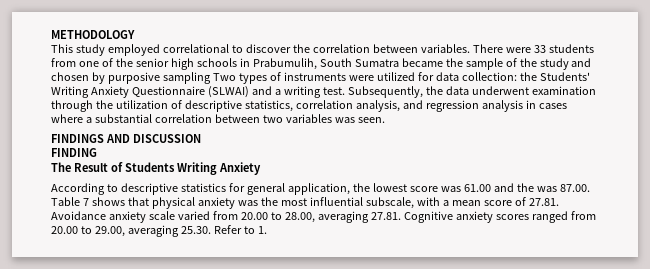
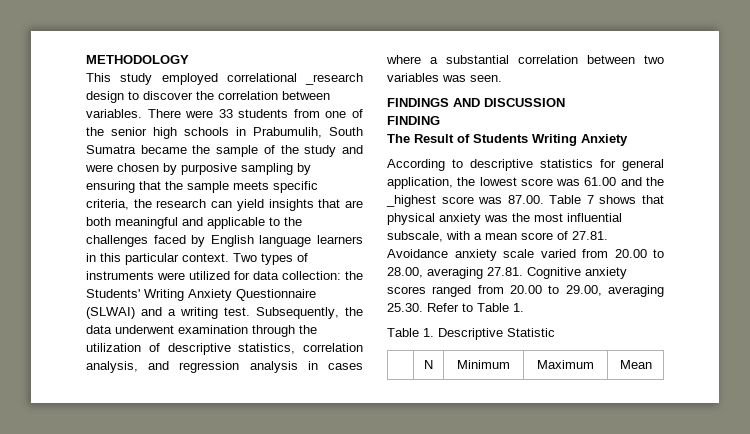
(229, 48) none -> [305,73,363,85] [86,91,124,103] _research design
(592, 62) none -> [85,164,113,172] were
(211, 78) none -> [297,163,311,175] [86,181,318,193] [86,199,363,211] [86,217,302,229] [86,235,363,247] [86,253,229,265] by ensuring that the sample meets specific criteria, the research can yield insights that are both meaningful and applicable to the challenges faced by English language learners in this particular context.
(534, 187) none -> [386,195,474,207] _highest score
[257,226,267,234] 1. -> [477,303,524,312] [387,328,555,340] [424,360,433,369] [457,360,510,369] [537,360,594,369] [619,360,652,369] Table 1. // Table 1. Descriptive Statistic // | N | Minimum | Maximum | Mean

